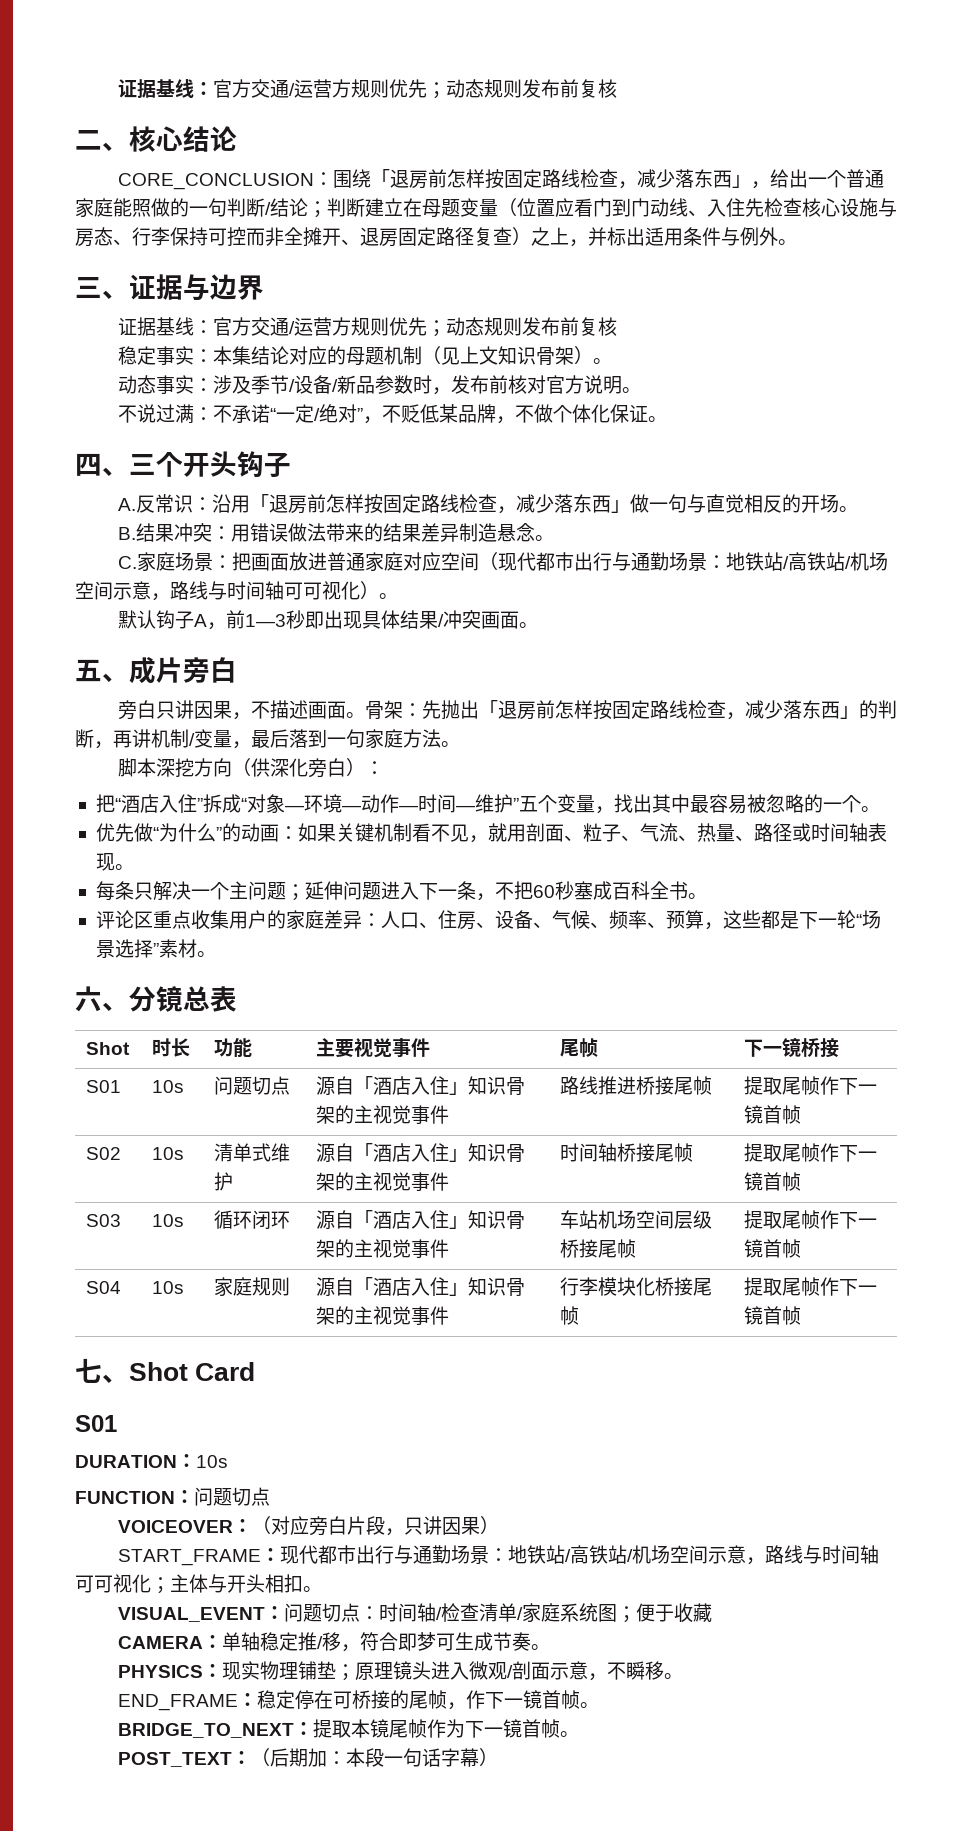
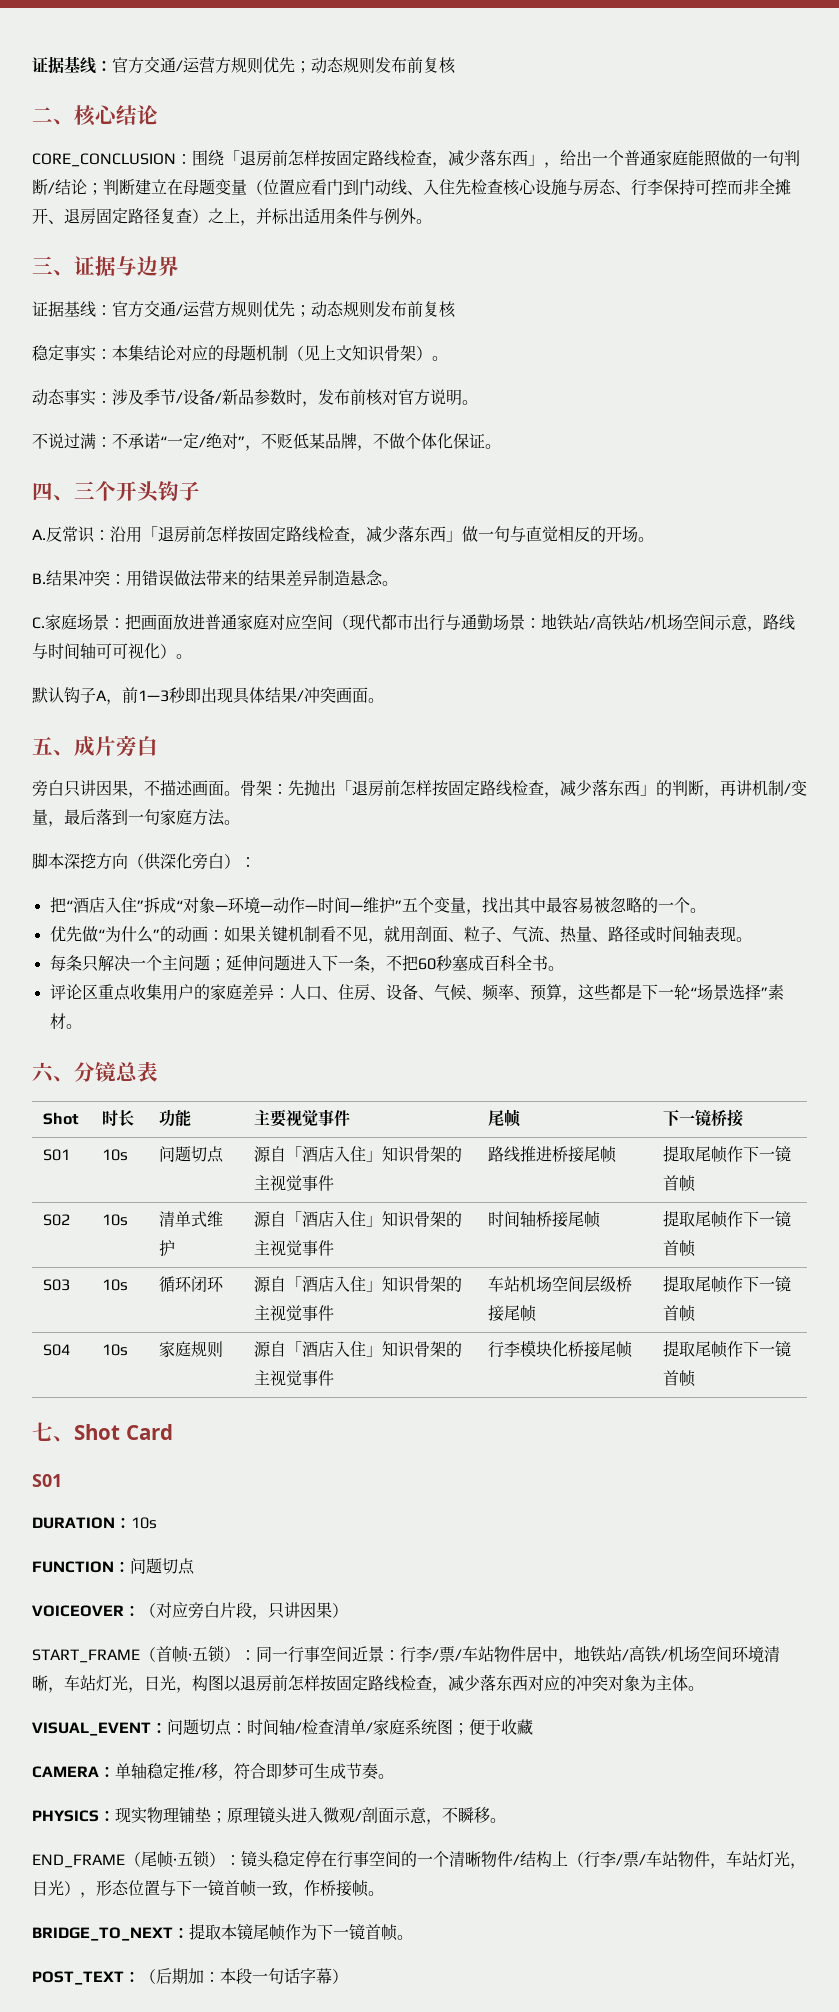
[260,1545,879,1565] [75,1574,303,1594] ：现代都市出行与通勤场景：地铁站/高铁站/机场空间示意，路线与时间轴可可视化；主体与开头相扣 -> [140,1645,780,1664] [32,1674,688,1693] （首帧·五锁）：同一行事空间近景：行李/票/车站物件居中，地铁站/高铁/机场空间环境清晰，车站灯光，日光，构图以退房前怎样按固定路线检查，减少落东西对应的冲突对象为主体
[237,1690,561,1710] ：稳定停在可桥接的尾帧，作下一镜首 -> [125,1850,806,1869] [32,1879,352,1898] （尾帧·五锁）：镜头稳定停在行事空间的一个清晰物件/结构上（行李/票/车站物件，车站灯光，日光），形态位置与下一镜首帧一致，作桥接

